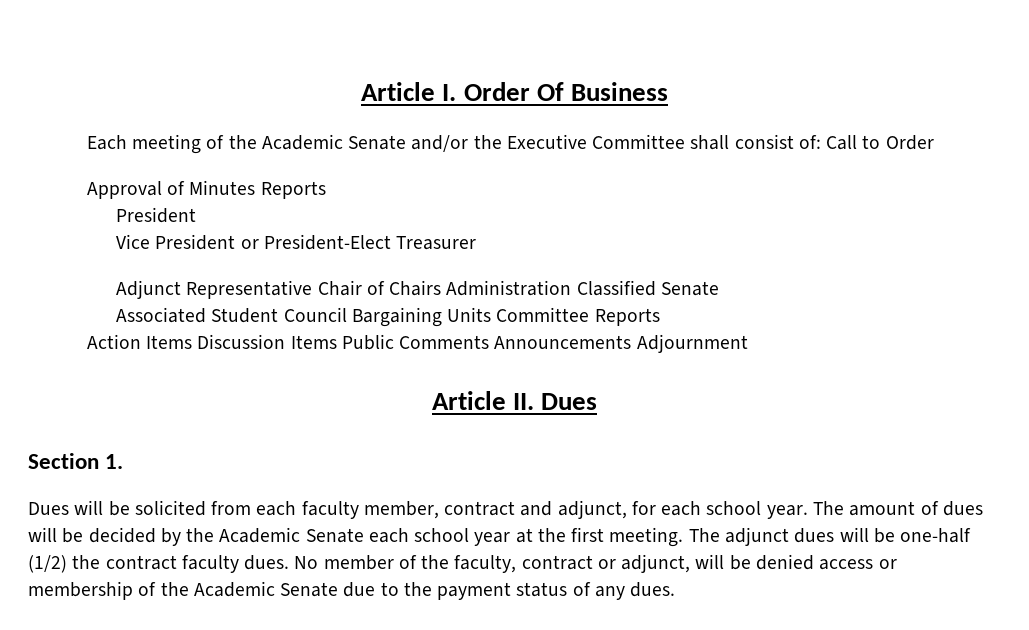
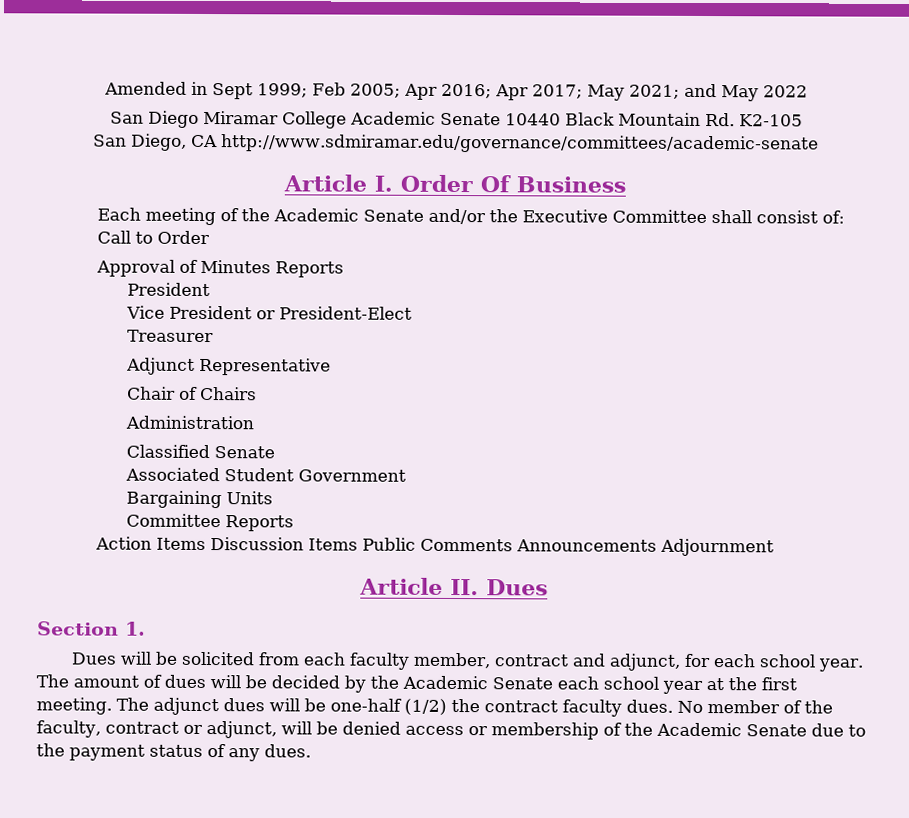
(361, 91) none -> [103,81,808,102] [109,110,803,129] [92,133,820,154] Amended in Sept 1999; Feb 2005; Apr 2016; Apr 2017; May 2021; and May 2022 // San Diego Miramar College Academic Senate 10440 Black Mountain Rd. K2-105 // San Diego, CA http://www.sdmiramar.edu/governance/committees/academic-senate //
(391, 242) none -> (413, 313) //
(313, 289) none -> (332, 366) //
(442, 288) none -> (258, 393) //
(572, 288) none -> (255, 422) //
[283,307,347,322] Council -> [298,469,407,482] Government //
(492, 314) none -> (274, 498) //

